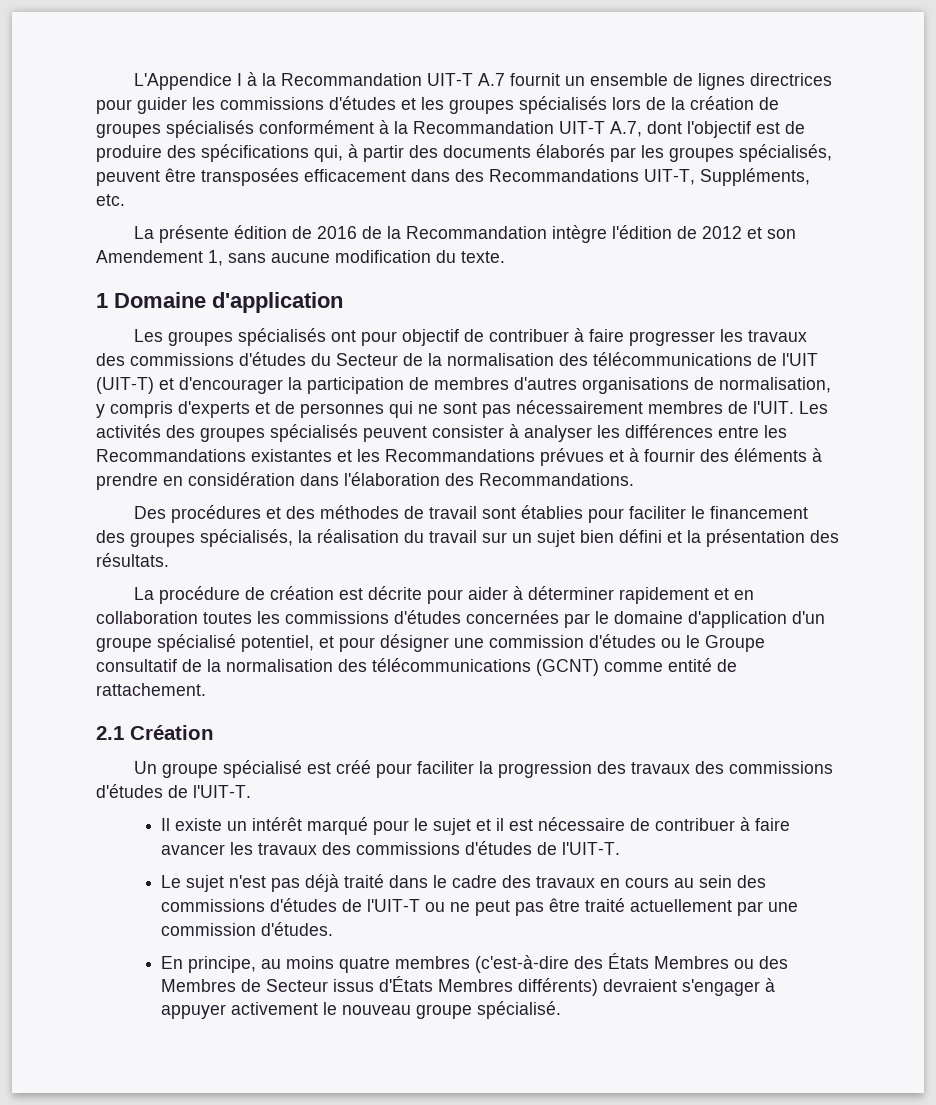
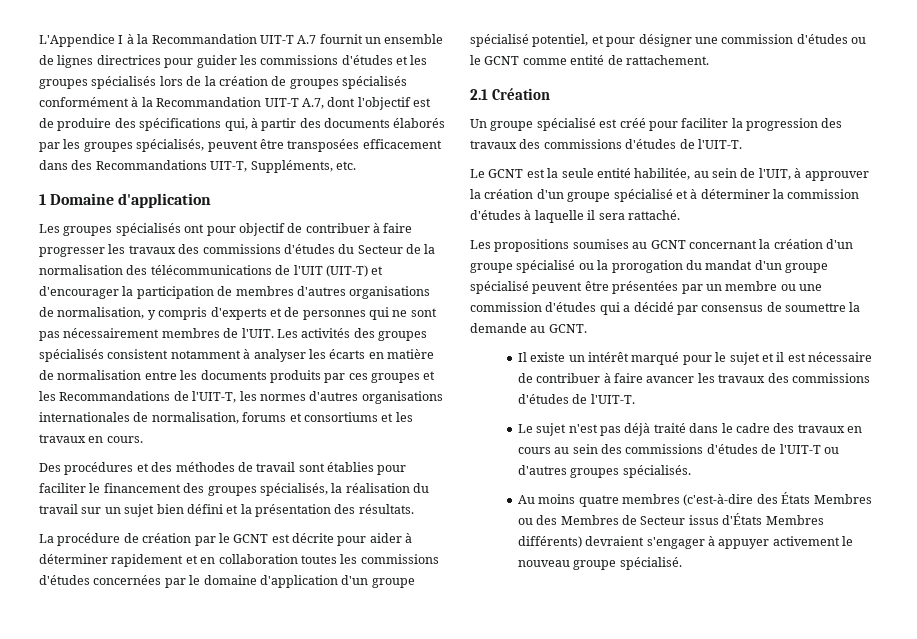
[134,225,797,243] [96,250,505,266] // La présente édition de 2016 de la Recommandation intègre l'édition de 2012 et son Amendement 1, sans aucune modification du texte. -> (356, 165) none
[363,425,504,442] peuvent consister -> [107,349,241,359] consistent notamment
[625,424,787,438] [96,448,822,466] [96,472,634,490] différences entre les Recommandations existantes et les Recommandations prévues et à fournir des éléments à prendre en considération dans l'élaboration des Recommandations. -> [329,349,434,359] [39,370,436,383] [39,391,443,404] [39,412,413,424] [39,434,143,443] écarts en matière de normalisation entre les documents produits par ces groupes et les Recommandations de l'UIT-T, les normes d'autres organisations internationales de normalisation, forums et consortiums et les travaux en cours.
(335, 593) none -> [194,533,269,546] par le GCNT
[705,635,765,652] [96,658,599,676] Groupe consultatif de la normalisation des télécommunications (GCNT) -> [484,56,520,65] GCNT
(251, 791) none -> [470,168,869,181] [470,189,860,202] [470,210,680,223] [470,239,853,252] [470,260,828,273] [470,281,822,294] [470,302,861,315] [470,323,587,333] // Le GCNT est la seule entité habilitée, au sein de l'UIT, à approuver la création d'un groupe spécialisé et à déterminer la commission d'études à laquelle il sera rattaché. // Les propositions soumises au GCNT concernant la création d'un groupe spécialisé ou la prorogation du mandat d'un groupe spécialisé peuvent être présentées par un membre ou une commission d'études qui a décidé par consensus de soumettre la demande au GCNT.
[450,898,799,916] [161,922,334,936] [161,956,282,973] ne peut pas être traité actuellement par une commission d'études. // En principe, au -> [517,465,691,478] [517,495,535,504] d'autres groupes spécialisés. // Au

